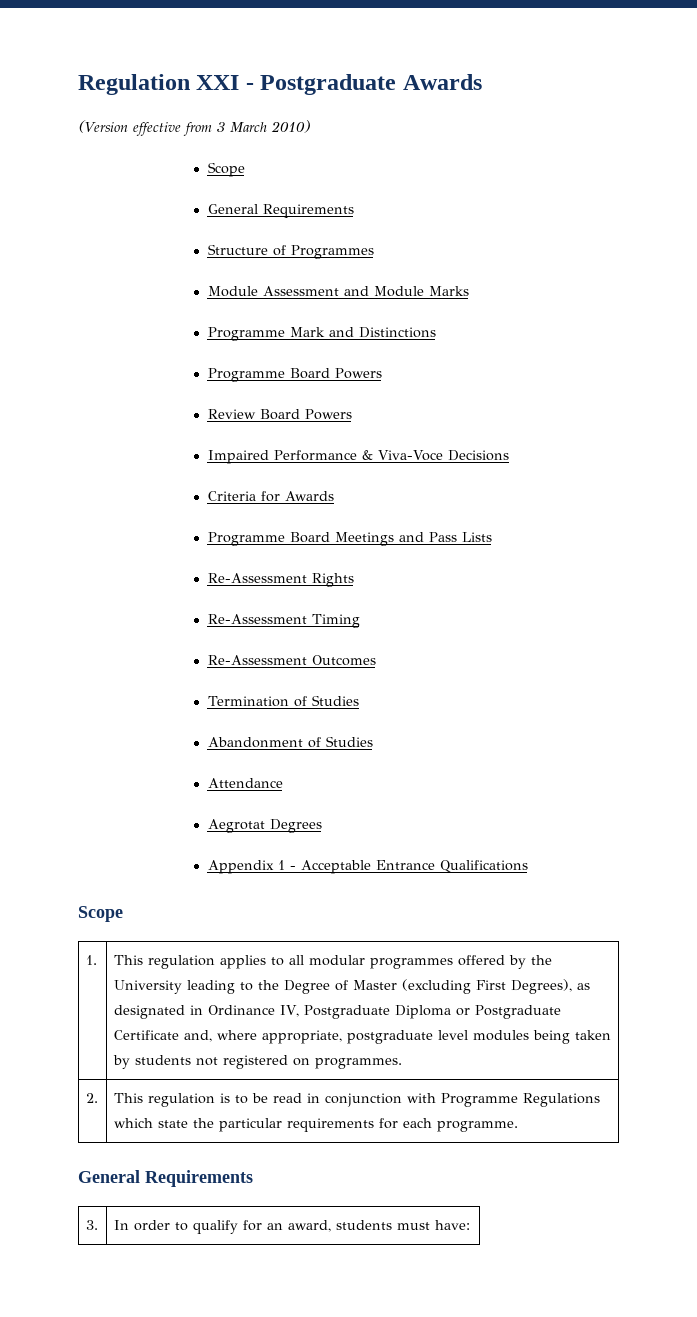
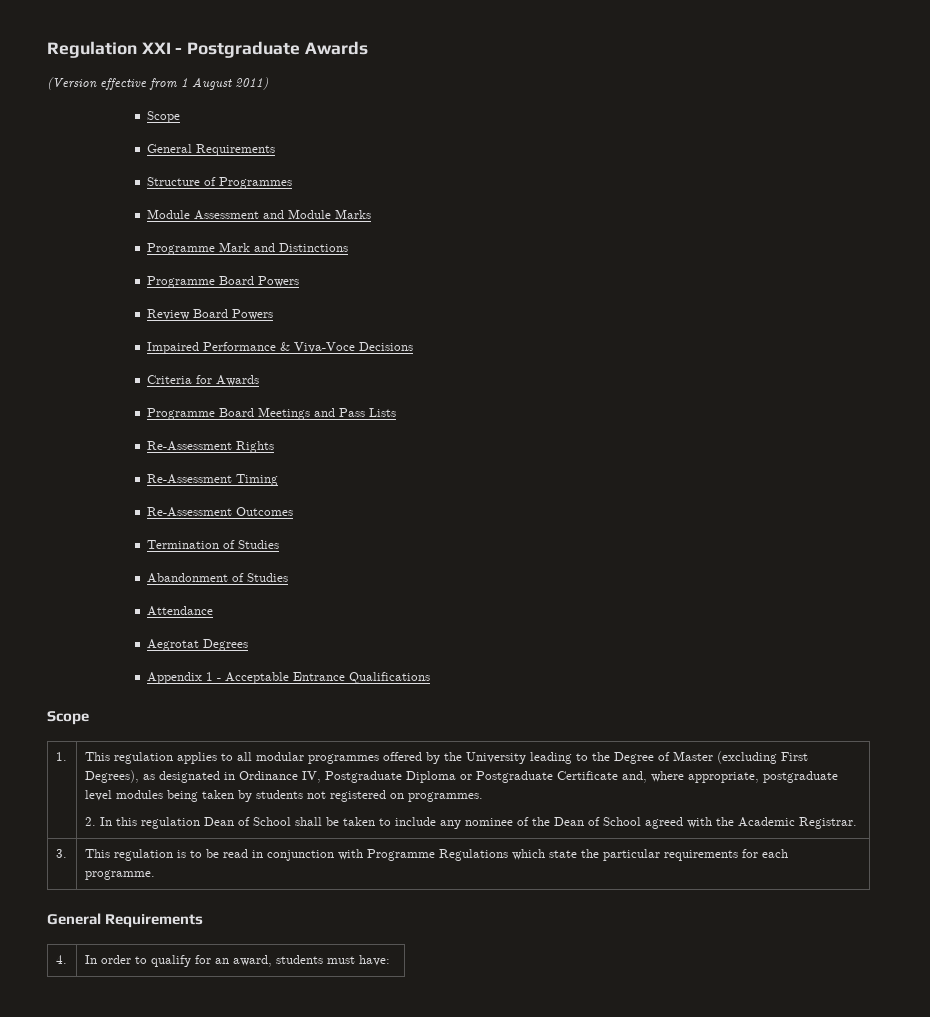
[216,120,310,133] 3 March 2010) -> [181,77,268,90] 1 August 2011)
[85,1093,98,1103] // 2. -> [84,817,857,829] [55,849,67,858] // 2. In this regulation Dean of School shall be taken to include any nominee of the Dean of School agreed with the Academic Registrar. // 3.
[85,1220,98,1230] 3. -> [55,955,67,964] 4.

